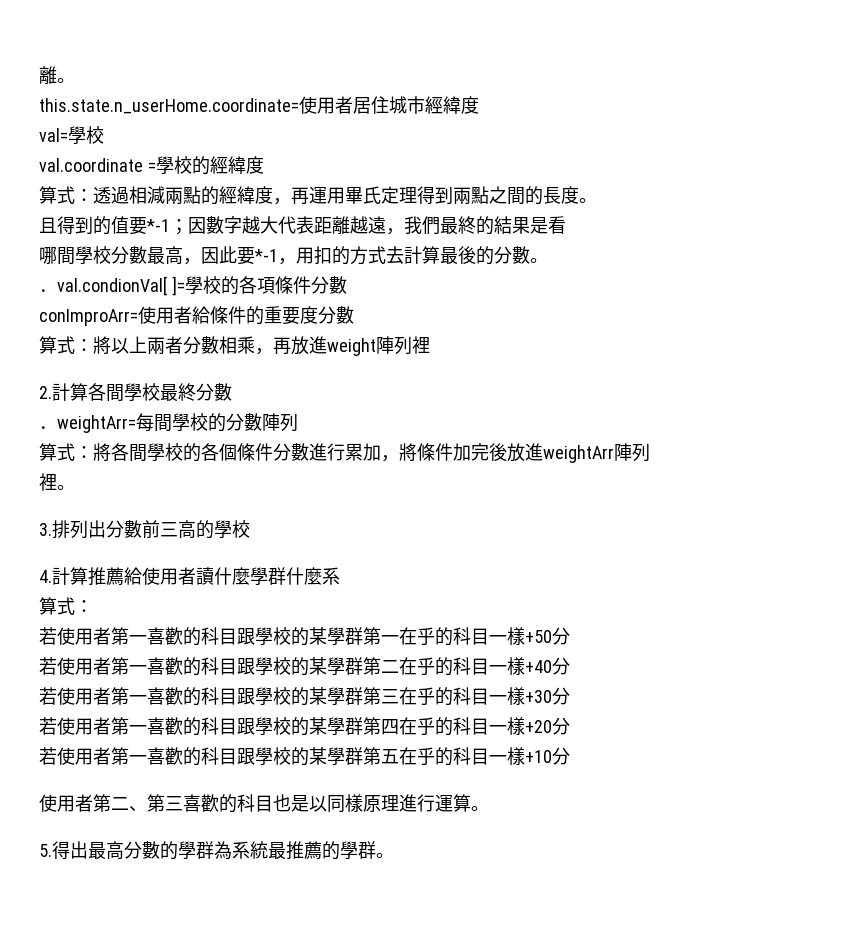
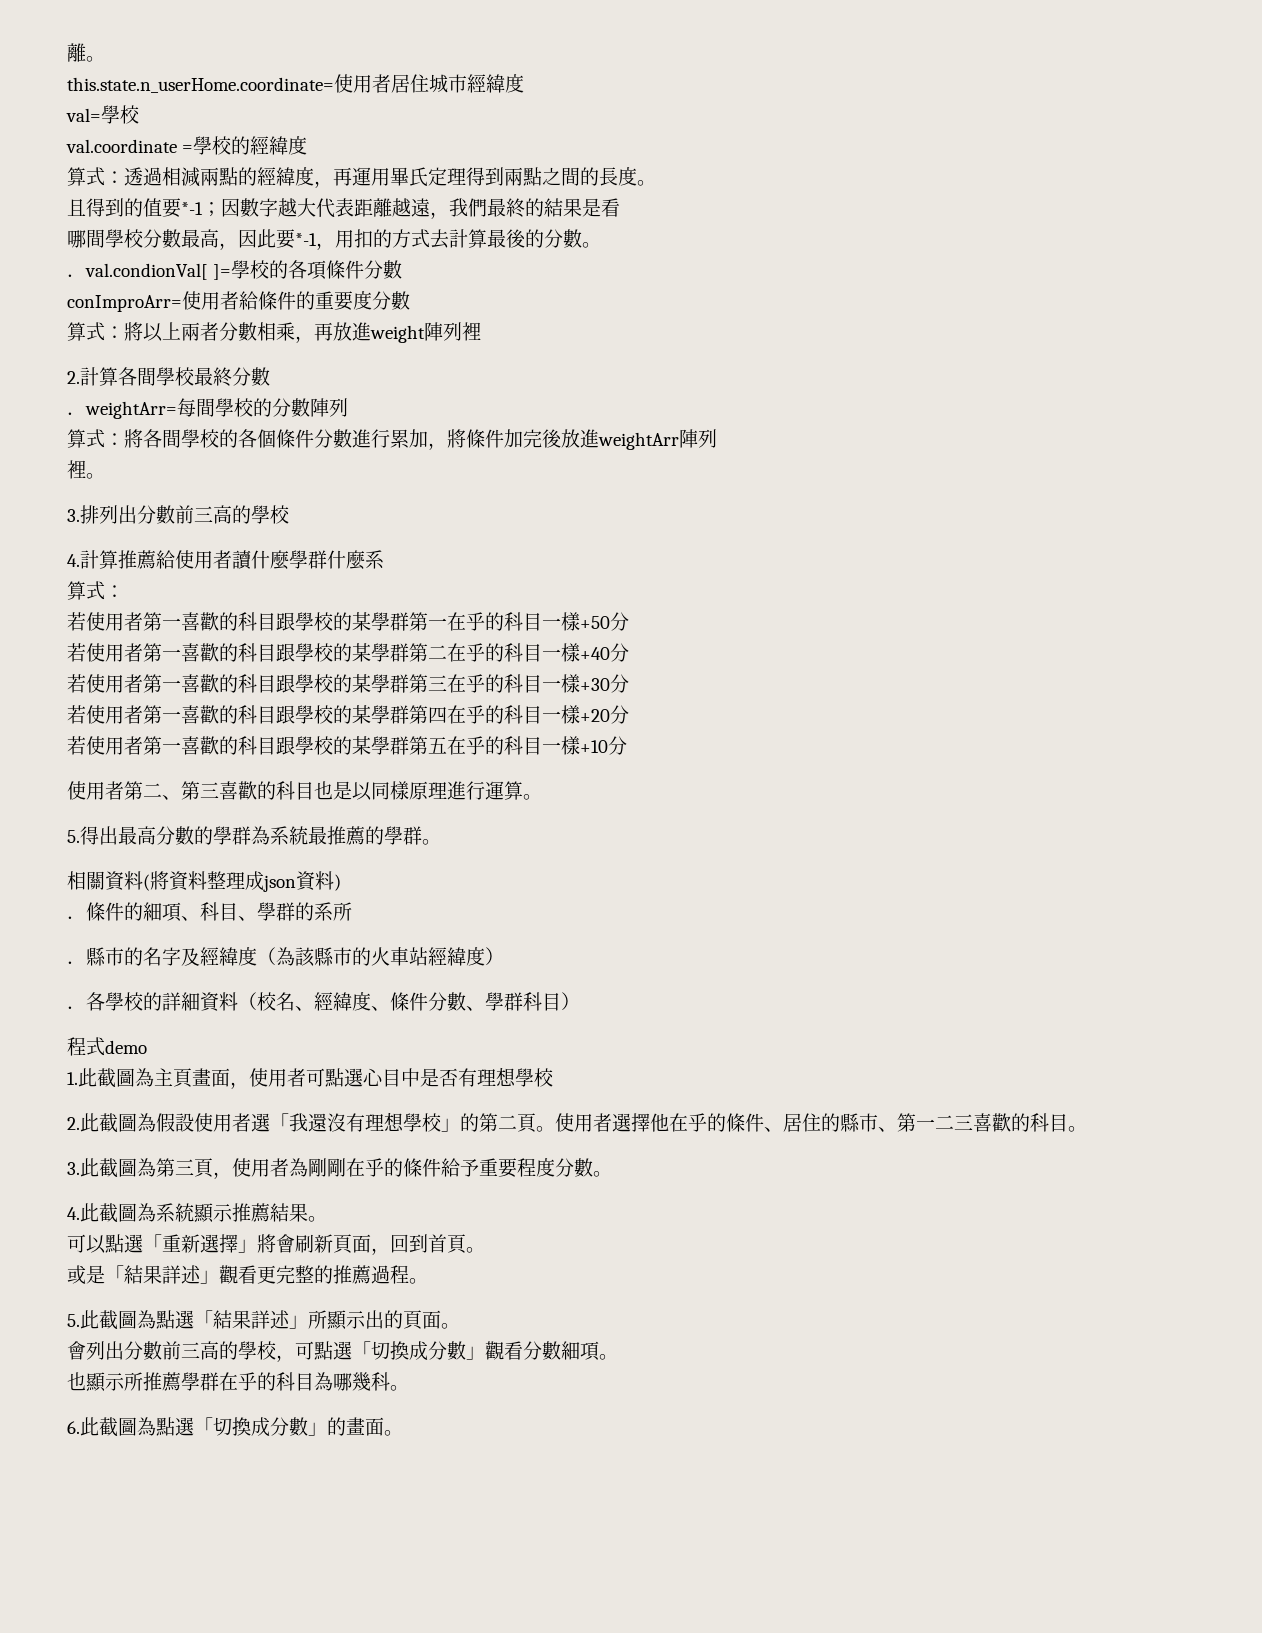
(394, 855) none -> [67,871,341,892] [67,902,352,922] [67,947,504,967] [67,992,580,1012] [67,1037,147,1056] [67,1067,554,1089] [67,1112,1087,1133] [67,1158,612,1179] [67,1203,327,1223] [67,1234,485,1255] [67,1265,428,1285] [67,1310,460,1330] [67,1341,618,1362] [67,1372,409,1392] [67,1417,403,1437] // 相關資料(將資料整理成json資料) // ．條件的細項、科目、學群的系所 // ．縣市的名字及經緯度（為該縣市的火車站經緯度） // ．各學校的詳細資料（校名、經緯度、條件分數、學群科目） // 程式demo // 1.此截圖為主頁畫面，使用者可點選心目中是否有理想學校 // 2.此截圖為假設使用者選「我還沒有理想學校」的第二頁。使用者選擇他在乎的條件、居住的縣市、第一二三喜歡的科目。 // 3.此截圖為第三頁，使用者為剛剛在乎的條件給予重要程度分數。 // 4.此截圖為系統顯示推薦結果。 // 可以點選「重新選擇」將會刷新頁面，回到首頁。 // 或是「結果詳述」觀看更完整的推薦過程。 // 5.此截圖為點選「結果詳述」所顯示出的頁面。 // 會列出分數前三高的學校，可點選「切換成分數」觀看分數細項。 // 也顯示所推薦學群在乎的科目為哪幾科。 // 6.此截圖為點選「切換成分數」的畫面。

